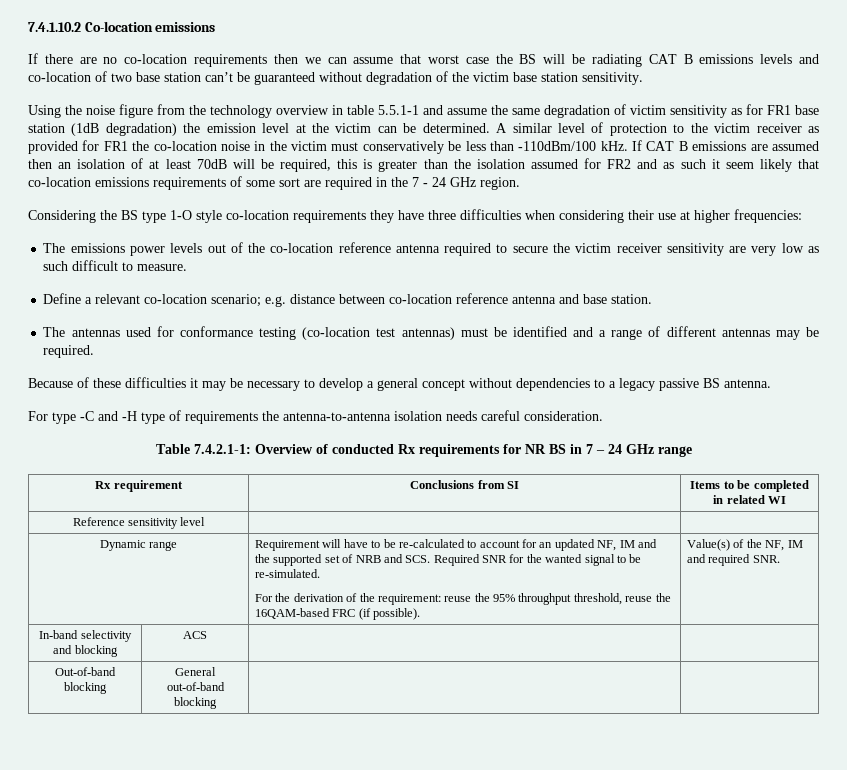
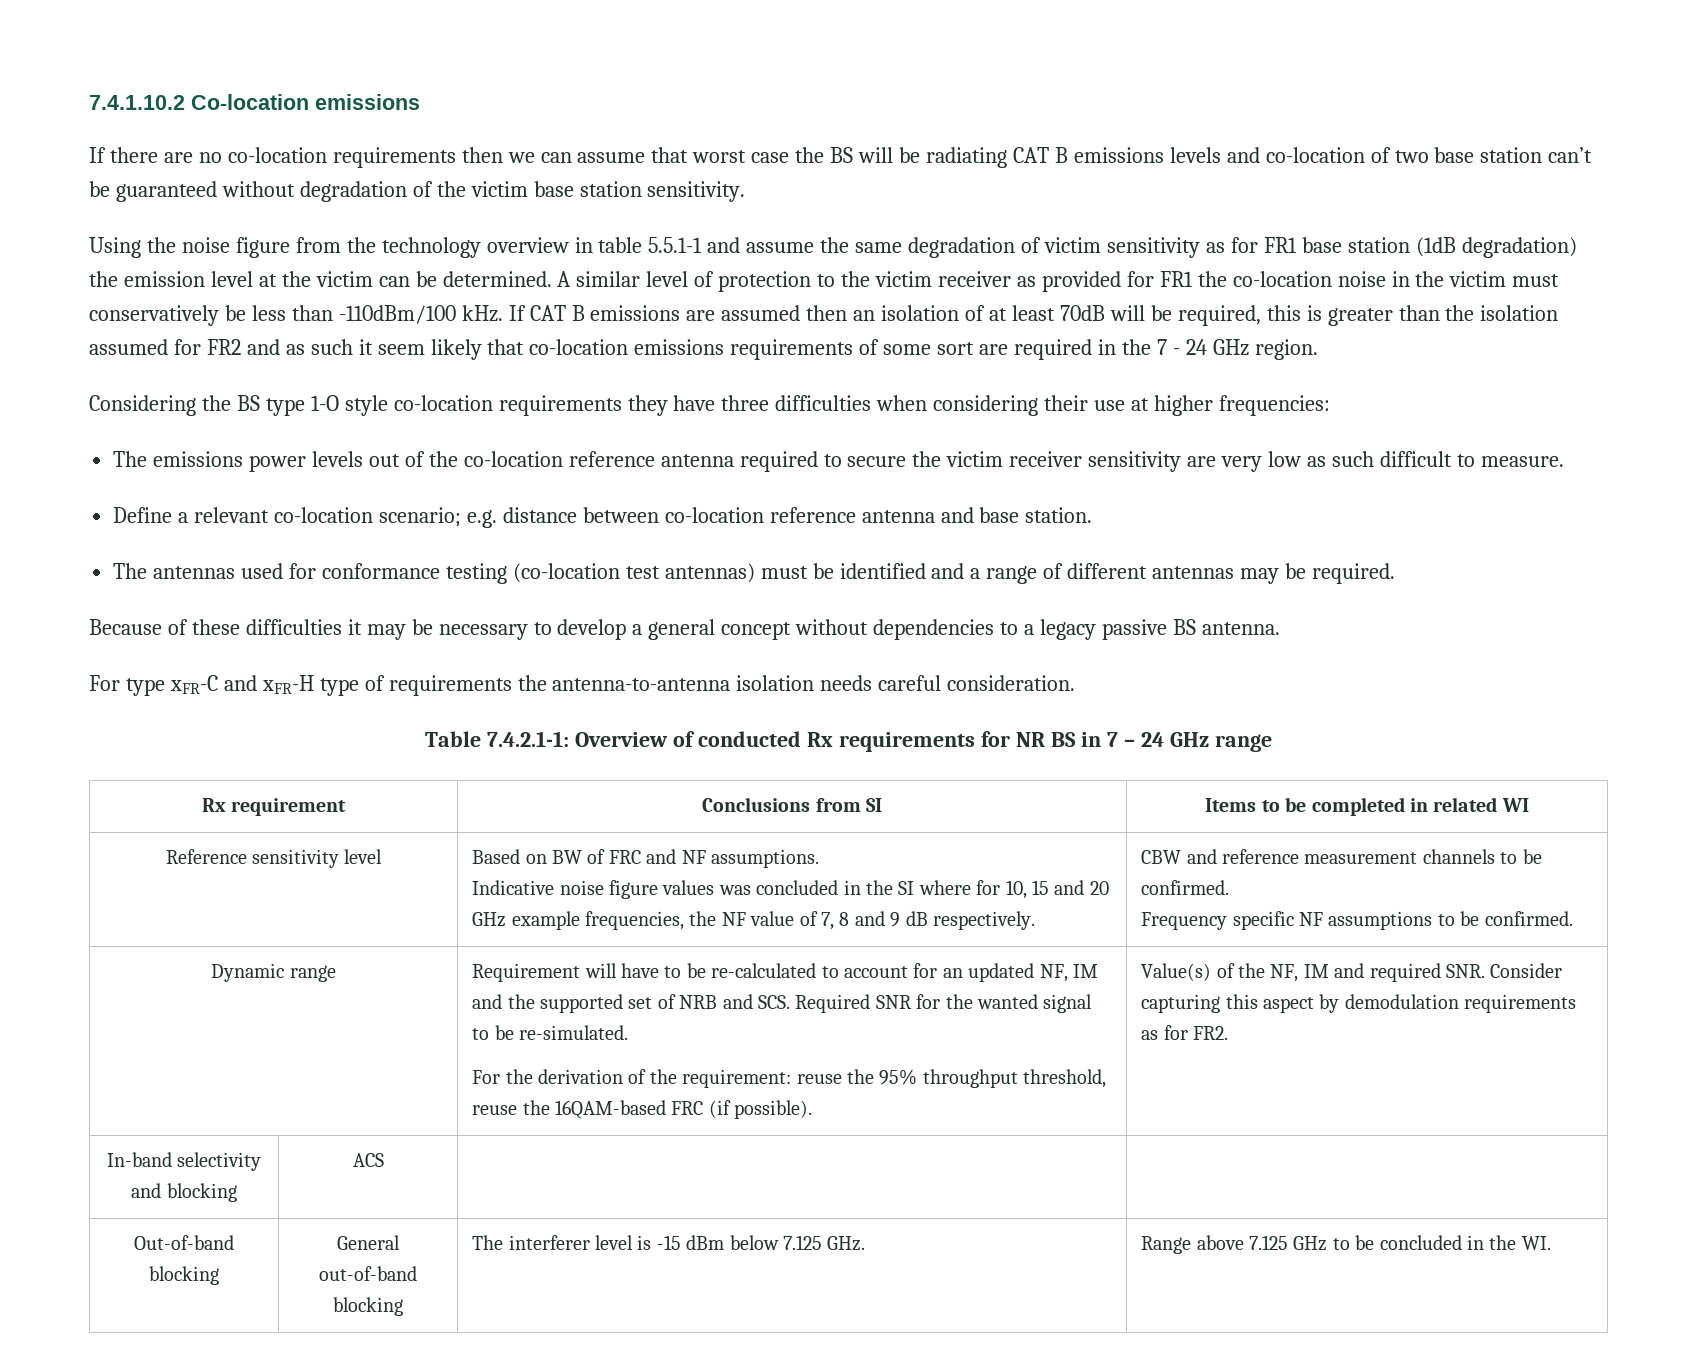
[80,411,137,421] -C and -H -> [169,675,314,694] xFR-C and xFR-H
(206, 521) | -> [472,849,819,868] [472,880,1109,899] [472,911,1035,930] [1141,849,1542,864] [1141,880,1230,895] [1141,911,1573,930] Based on BW of FRC and NF assumptions. // Indicative noise figure values was concluded in the SI where for 10, 15 and 20 GHz example frequencies, the NF value of 7, 8 and 9 dB respectively. | CBW and reference measurement channels to be confirmed. // Frequency specific NF assumptions to be confirmed.
(780, 559) none -> [1490,963,1563,978] [1141,994,1577,1013] [1141,1025,1228,1040] Consider capturing this aspect by demodulation requirements as for FR2.
(217, 703) | -> [472,1235,866,1251] [1141,1235,1551,1254] The interferer level is -15 dBm below 7.125 GHz. | Range above 7.125 GHz to be concluded in the WI.

